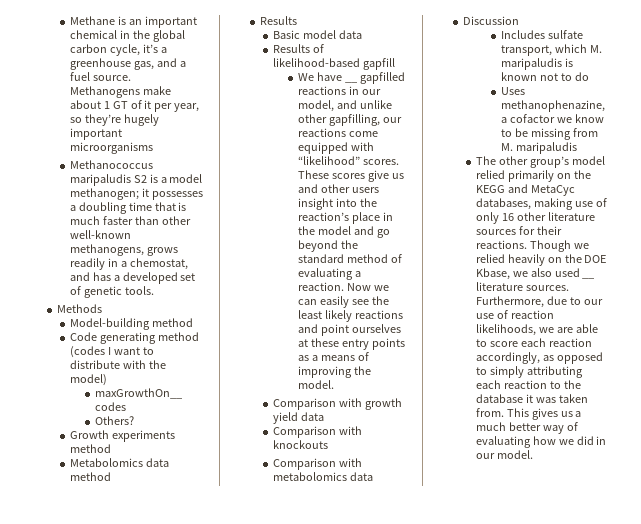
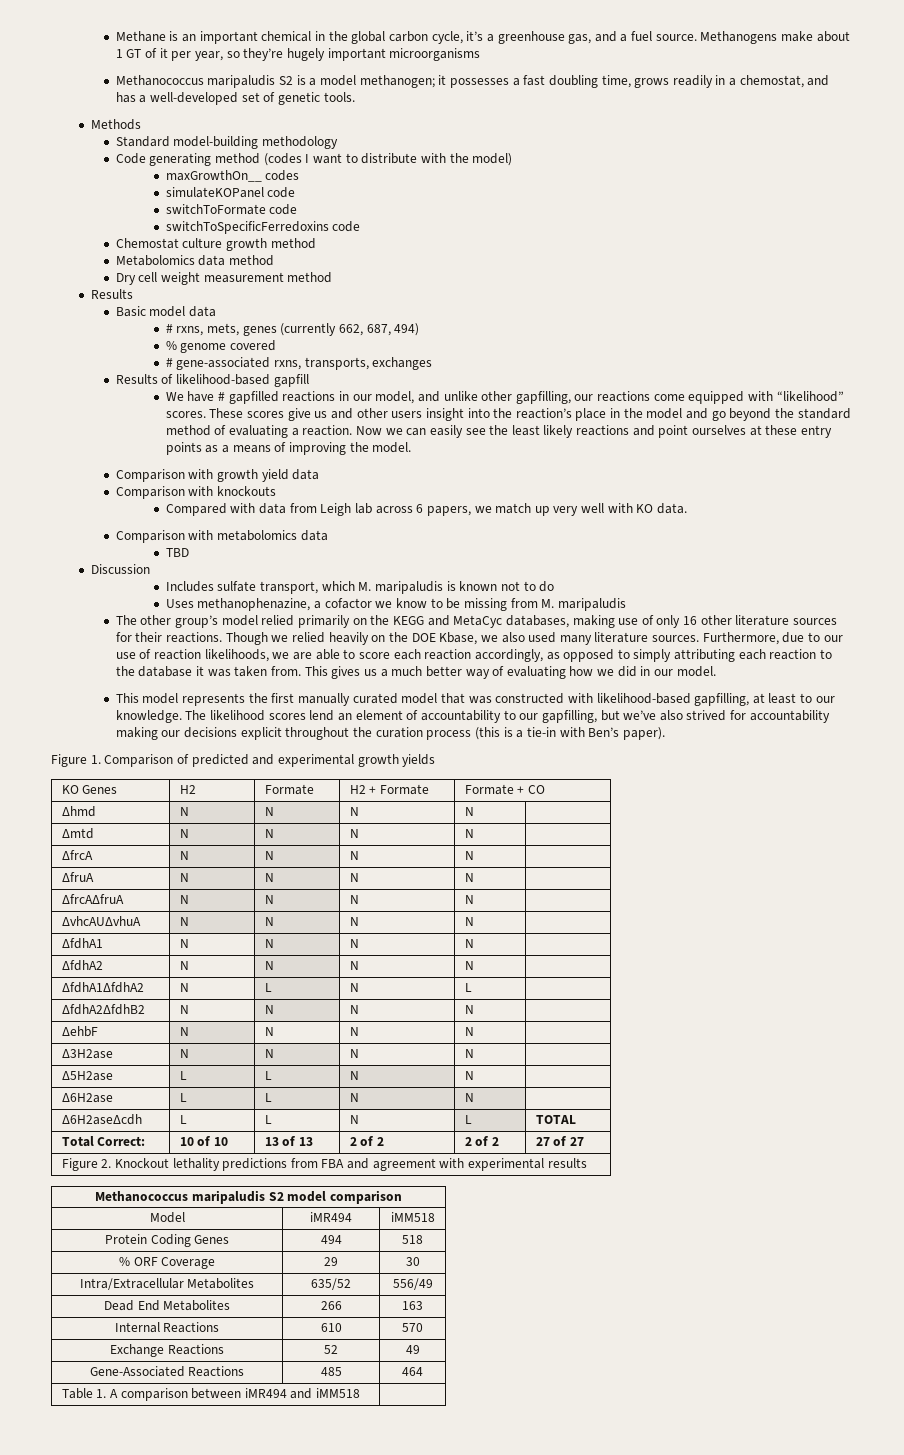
[78,202,187,214] [69,216,191,225] [69,230,131,239] [69,244,144,256] doubling time that is much faster than other well-known methanogens, -> [523,75,631,88] fast doubling time,
[122,272,178,284] developed -> [150,92,239,105] well-developed
[69,318,193,330] Model-building method -> [115,136,339,149] Standard model-building methodology
[95,416,135,425] [69,430,175,442] Others? // Growth experiments -> [165,187,296,198] [165,204,298,215] [165,221,361,234] [115,238,268,251] simulateKOPanel code // switchToFormate code // switchToSpecificFerredoxins code // Chemostat culture growth
(111, 476) none -> [115,272,333,285] // Dry cell weight measurement method
(362, 34) none -> [165,323,420,336] [165,340,276,353] [165,357,433,370] // # rxns, mets, genes (currently 662, 687, 494) // % genome covered // # gene-associated rxns, transports, exchanges
[345,81,358,83] __ -> [217,392,225,401] #
(328, 444) none -> [165,503,688,516] // Compared with data from Leigh lab across 6 papers, we match up very well with KO data.
(373, 476) none -> [165,548,189,557] // TBD
[582,277,595,279] __ -> [559,635,592,645] many
(533, 454) none -> [115,693,835,706] [115,710,830,723] [115,727,665,740] [51,754,436,767] [61,785,118,794] [179,785,196,794] [264,784,314,795] [349,784,429,795] [464,784,545,795] [61,806,96,817] [179,807,189,816] [264,807,274,816] [349,807,359,816] [464,807,474,816] [61,828,94,839] [179,829,189,838] [264,829,274,838] [349,829,359,838] [464,829,474,838] [61,850,93,860] [179,851,189,860] [264,851,274,860] [349,851,359,860] [464,851,474,860] [61,872,94,882] [179,873,189,882] [264,873,274,882] [349,873,359,882] [464,873,474,882] [61,894,124,904] [179,895,189,904] [264,895,274,904] [349,895,359,904] [464,895,474,904] [61,916,141,926] [179,917,189,926] [264,917,274,926] [349,917,359,926] [464,917,474,926] [61,938,103,949] [179,939,189,948] [264,939,274,948] [349,939,359,948] [464,939,474,948] [61,960,103,971] [179,961,189,970] [264,961,274,970] [349,961,359,970] [464,961,474,970] [61,982,144,993] [179,983,189,992] [264,983,272,992] [349,983,359,992] [464,983,472,992] [61,1004,145,1015] [179,1005,189,1014] [264,1005,274,1014] [349,1005,359,1014] [464,1005,474,1014] [61,1026,98,1037] [179,1027,189,1036] [264,1027,274,1036] [349,1027,359,1036] [464,1027,474,1036] [61,1049,113,1059] [179,1049,189,1058] [264,1049,274,1058] [349,1049,359,1058] [464,1049,474,1058] [61,1071,113,1081] [179,1071,187,1080] [264,1071,272,1080] [349,1071,359,1080] [464,1071,474,1080] [61,1093,113,1103] [179,1093,187,1102] [264,1093,272,1102] [349,1093,359,1102] [464,1093,474,1102] [61,1114,142,1125] [179,1115,187,1124] [264,1115,272,1124] [349,1115,359,1124] [464,1115,472,1124] [535,1115,576,1124] [61,1136,146,1147] [179,1136,228,1146] [264,1136,313,1146] [349,1136,384,1146] [464,1136,499,1146] [535,1136,584,1146] [61,1158,587,1171] [95,1190,402,1204] [149,1212,185,1223] [310,1212,352,1222] [390,1212,435,1222] [104,1234,230,1247] [320,1235,342,1244] [402,1235,423,1244] [118,1257,216,1269] [324,1257,338,1266] [405,1257,420,1266] [79,1278,255,1290] [311,1278,351,1290] [392,1278,433,1290] [103,1300,231,1311] [320,1301,342,1310] [402,1301,423,1310] [114,1322,220,1333] [320,1323,342,1332] [402,1323,423,1332] [110,1344,224,1357] [324,1345,338,1354] [405,1345,420,1354] [89,1366,245,1377] [320,1367,342,1376] [402,1367,423,1376] [61,1388,361,1401] // This model represents the first manually curated model that was constructed with likelihood-based gapfilling, at least to our knowledge. The likelihood scores lend an element of accountability to our gapfilling, but we’ve also strived for accountability making our decisions explicit throughout the curation process (this is a tie-in with Ben’s paper). // Figure 1. Comparison of predicted and experimental growth yields // KO Genes | H2 | Formate | H2 + Formate | Formate + CO // ∆hmd | N | N | N | N | // ∆mtd | N | N | N | N | // ∆frcA | N | N | N | N | // ∆fruA | N | N | N | N | // ∆frcA∆fruA | N | N | N | N | // ∆vhcAU∆vhuA | N | N | N | N | // ∆fdhA1 | N | N | N | N | // ∆fdhA2 | N | N | N | N | // ∆fdhA1∆fdhA2 | N | L | N | L | // ∆fdhA2∆fdhB2 | N | N | N | N | // ∆ehbF | N | N | N | N | // ∆3H2ase | N | N | N | N | // ∆5H2ase | L | L | N | N | // ∆6H2ase | L | L | N | N | // ∆6H2ase∆cdh | L | L | N | L | TOTAL // Total Correct: | 10 of 10 | 13 of 13 | 2 of 2 | 2 of 2 | 27 of 27 // Figure 2. Knockout lethality predictions from FBA and agreement with experimental results // Methanococcus maripaludis S2 model comparison // Model | iMR494 | iMM518 // Protein Coding Genes | 494 | 518 // % ORF Coverage | 29 | 30 // Intra/Extracellular Metabolites | 635/52 | 556/49 // Dead End Metabolites | 266 | 163 // Internal Reactions | 610 | 570 // Exchange Reactions | 52 | 49 // Gene-Associated Reactions | 485 | 464 // Table 1. A comparison between iMR494 and iMM518 |

